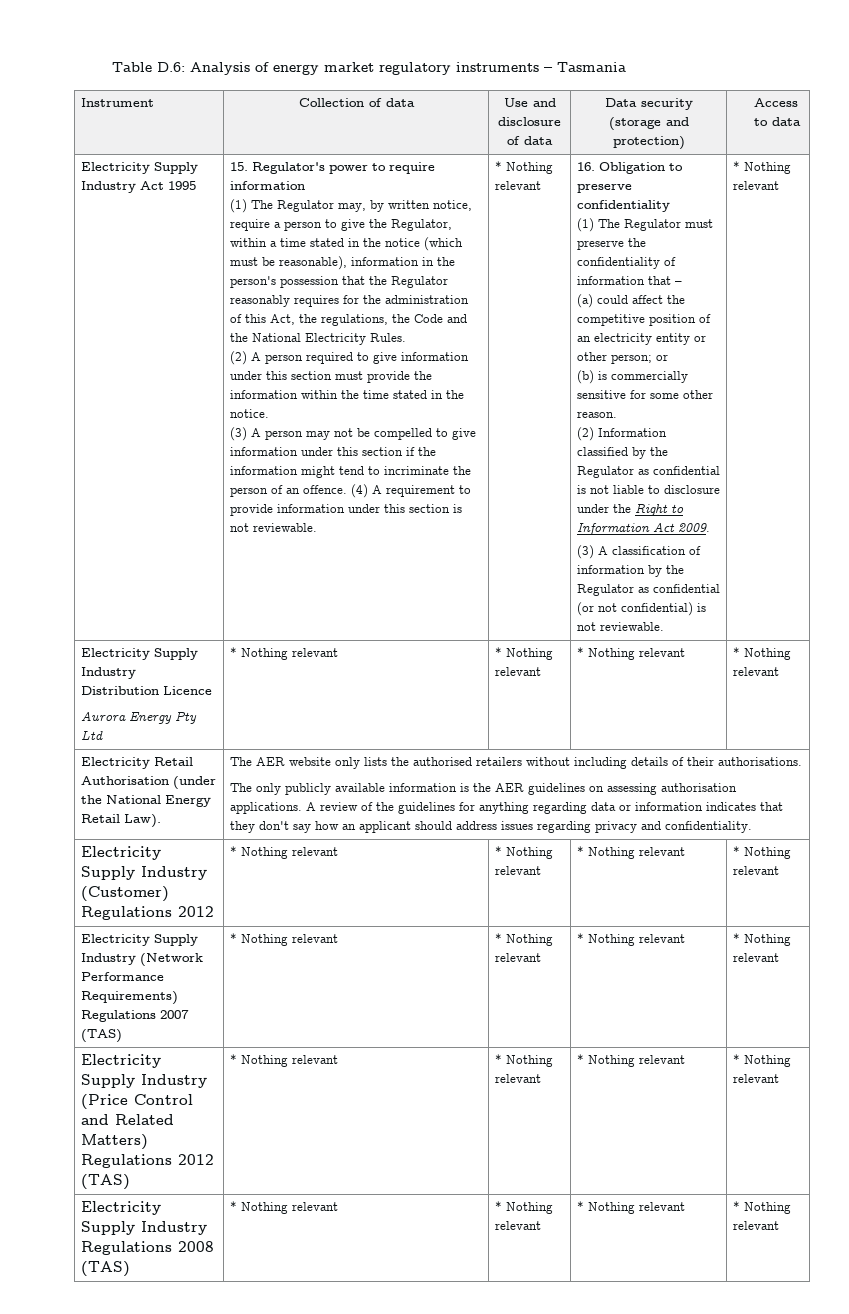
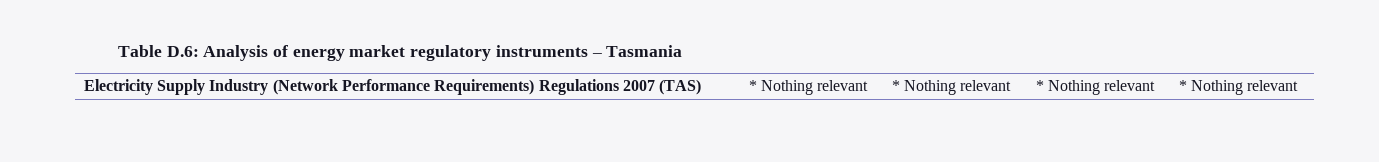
[80,98,154,107] [298,98,415,107] [503,98,556,107] [498,117,561,126] [507,136,553,145] [604,98,693,110] [608,117,689,130] [612,136,685,150] [753,98,798,107] [753,117,801,126] [80,162,198,174] [80,181,196,193] [229,162,435,174] [229,181,305,190] [229,199,472,213] [229,219,452,231] [229,237,463,251] [229,256,455,270] [229,276,448,288] [229,295,469,307] [229,314,467,326] [229,333,406,345] [229,351,469,365] [229,371,432,383] [229,390,464,399] [229,409,269,418] [229,427,476,441] [229,447,436,456] [229,466,471,478] [229,484,471,498] [229,504,462,516] [229,523,317,532] [494,161,553,174] [494,181,541,190] [576,162,683,174] [576,184,632,193] [576,200,670,212] [576,218,713,232] [576,238,646,250] [576,257,676,269] [576,276,682,285] [576,294,685,308] [576,314,711,326] [576,333,706,345] [576,352,668,364] [576,370,688,384] [576,390,713,399] [576,411,617,418] [576,427,667,441] [576,447,668,459] [576,466,720,478] [576,485,720,494] [576,503,684,516] [576,523,710,535] [576,545,701,559] [576,565,684,577] [576,584,720,596] [576,602,706,616] [576,622,664,631] [732,161,791,174] [732,181,779,190] [80,648,198,660] [80,667,136,679] [80,686,212,695] [80,711,197,724] [80,730,103,740] [229,647,338,660] [494,647,553,660] [494,667,541,676] [576,647,685,660] [732,647,791,660] [732,667,779,676] [80,757,193,769] [80,776,216,789] [80,795,211,807] [80,814,161,828] [229,757,802,769] [229,783,737,795] [229,802,783,814] [229,821,752,833] [80,846,161,860] [80,866,207,880] [80,886,169,902] [80,906,214,920] [229,846,338,859] [494,846,553,859] [494,866,541,875] [576,846,685,859] [732,846,791,859] [732,866,779,875] // Instrument | Collection of data | Use and disclosure of data | Data security (storage and protection) | Access to data // Electricity Supply Industry Act 1995 | 15. Regulator's power to require information // (1) The Regulator may, by written notice, require a person to give the Regulator, within a time stated in the notice (which must be reasonable), information in the person's possession that the Regulator reasonably requires for the administration of this Act, the regulations, the Code and the National Electricity Rules. // (2) A person required to give information under this section must provide the information within the time stated in the notice. // (3) A person may not be compelled to give information under this section if the information might tend to incriminate the person of an offence. (4) A requirement to provide information under this section is not reviewable. | * Nothing relevant | 16. Obligation to preserve confidentiality // (1) The Regulator must preserve the confidentiality of information that – // (a) could affect the competitive position of an electricity entity or other person; or // (b) is commercially sensitive for some other reason. // (2) Information classified by the Regulator as confidential is not liable to disclosure under the Right to Information Act 2009. // (3) A classification of information by the Regulator as confidential (or not confidential) is not reviewable. | * Nothing relevant // Electricity Supply Industry Distribution Licence // Aurora Energy Pty Ltd | * Nothing relevant | * Nothing relevant | * Nothing relevant | * Nothing relevant // Electricity Retail Authorisation (under the National Energy Retail Law). | The AER website only lists the authorised retailers without including details of their authorisations. // The only publicly available information is the AER guidelines on assessing authorisation applications. A review of the guidelines for anything regarding data or information indicates that they don't say how an applicant should address issues regarding privacy and confidentiality. // Electricity Supply Industry (Customer) Regulations 2012 | * Nothing relevant | * Nothing relevant | * Nothing relevant | * Nothing relevant -> (683, 51) none
[80,1054,161,1068] [80,1074,207,1088] [80,1094,193,1109] [80,1114,174,1125] [80,1134,148,1150] [80,1154,214,1168] [80,1174,130,1190] [229,1054,338,1067] [494,1054,553,1067] [494,1074,541,1083] [576,1054,685,1067] [732,1054,791,1067] [732,1074,779,1083] [80,1201,161,1215] [80,1221,207,1235] [80,1241,214,1255] [80,1261,130,1277] [229,1201,338,1214] [494,1201,553,1214] [494,1221,541,1230] [576,1201,685,1214] [732,1201,791,1214] [732,1221,779,1230] // Electricity Supply Industry (Price Control and Related Matters) Regulations 2012 (TAS) | * Nothing relevant | * Nothing relevant | * Nothing relevant | * Nothing relevant // Electricity Supply Industry Regulations 2008 (TAS) | * Nothing relevant | * Nothing relevant | * Nothing relevant | * Nothing relevant -> (1299, 85) none

